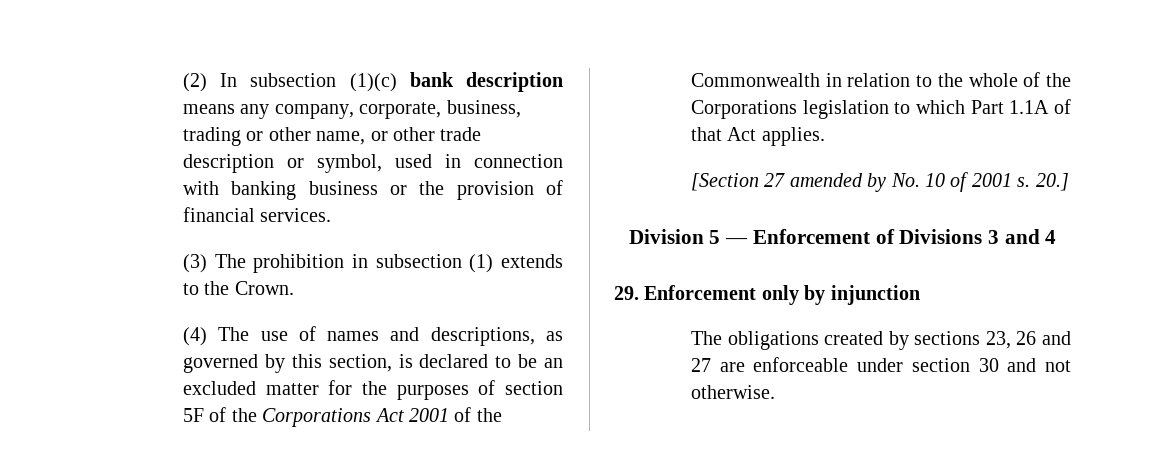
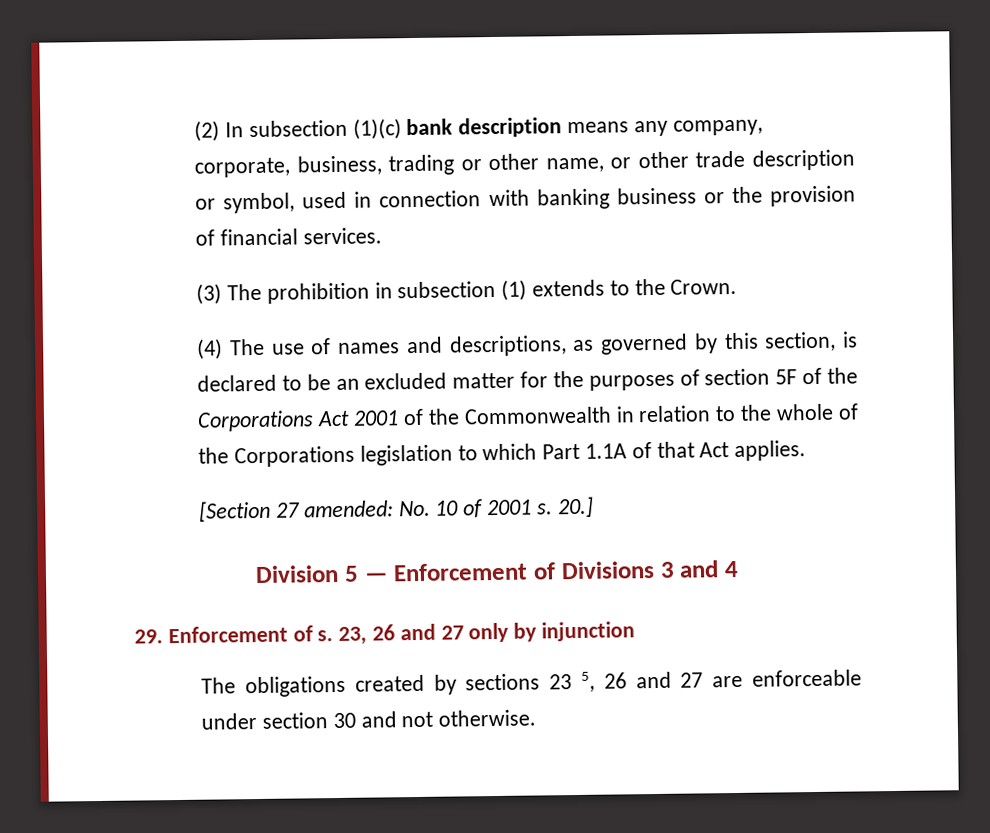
[789,173,887,192] amended by -> [303,500,394,518] amended:
(757, 292) none -> [292,623,464,645] of s. 23, 26 and 27
[985,331,1011,349] 23, -> [549,671,595,692] 23 5,

